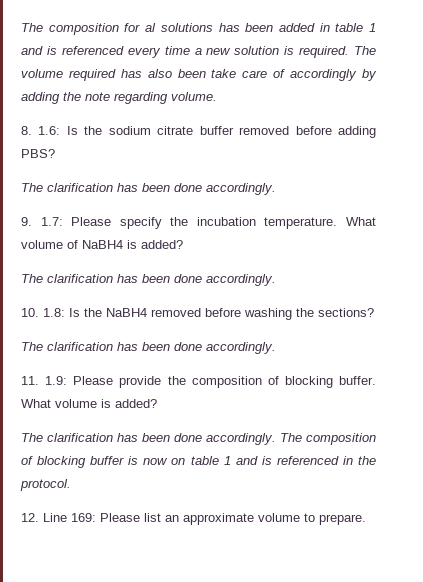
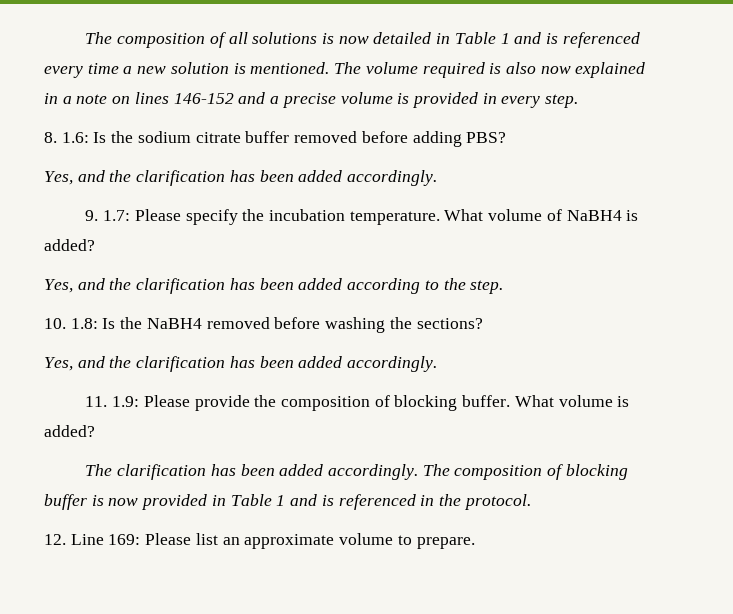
[21,23,364,35] The composition for al solutions has been added in table -> [85,32,496,48] The composition of all solutions is now detailed in Table
[299,46,350,58] required. -> [250,62,330,74] mentioned.
[120,69,377,81] [21,92,217,104] has also been take care of accordingly by adding the note regarding volume. -> [489,62,646,78] [44,92,579,108] is also now explained in a note on lines 146-152 and a precise volume is provided in every step.
[21,183,202,192] The clarification has been done -> [44,170,343,186] Yes, and the clarification has been added
[21,274,276,286] The clarification has been done accordingly. -> [44,278,504,294] Yes, and the clarification has been added according to the step.
[21,342,202,351] The clarification has been done -> [44,356,343,372] Yes, and the clarification has been added
[174,433,202,442] done -> [279,464,324,476] added
[171,456,219,465] on table -> [141,494,272,510] provided in Table

